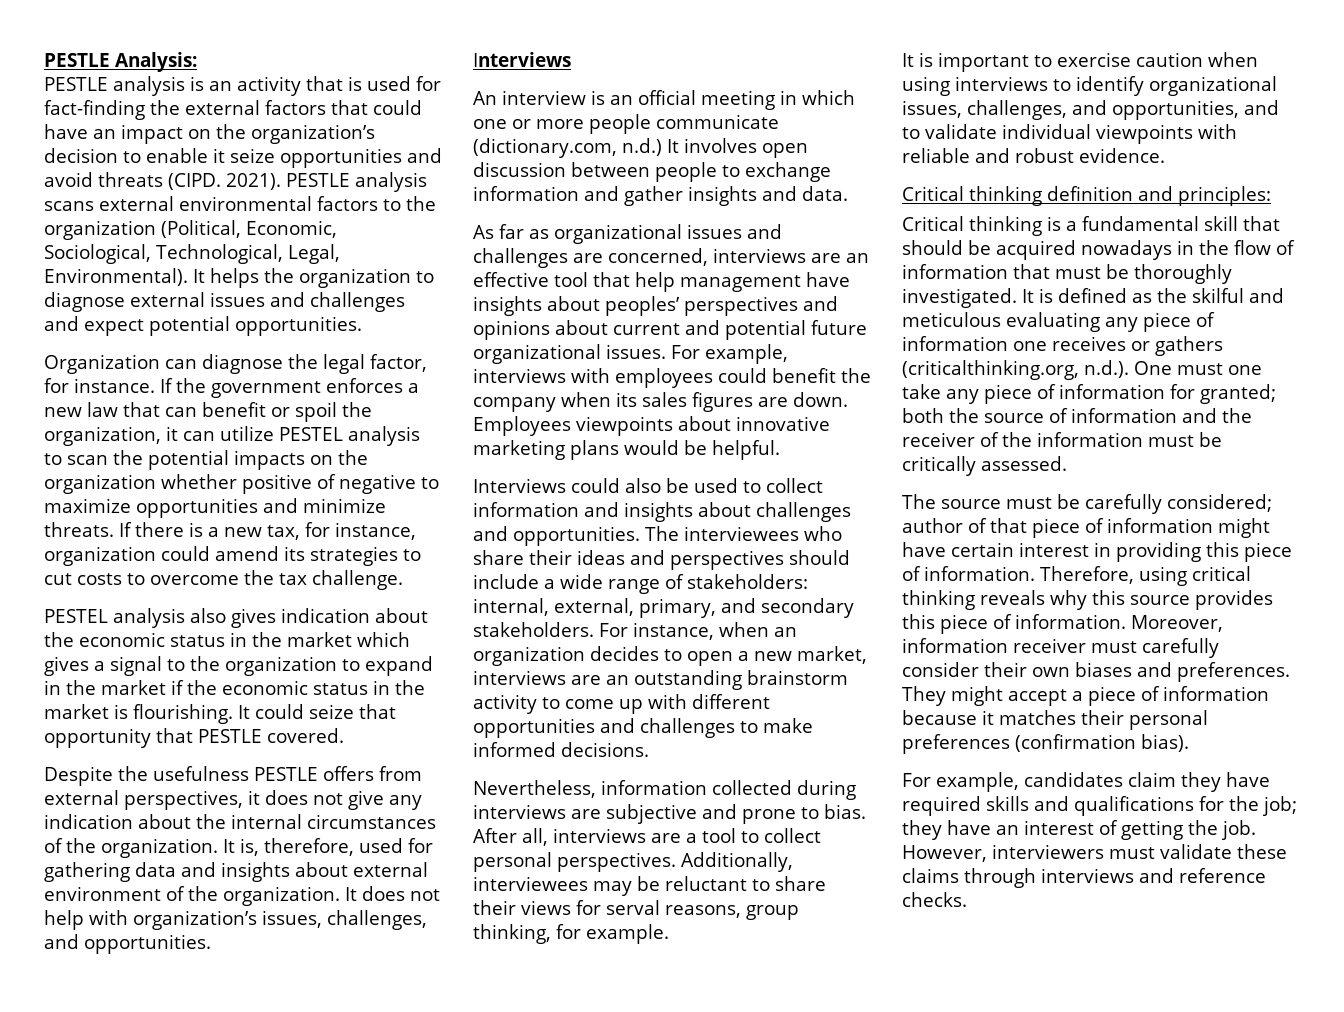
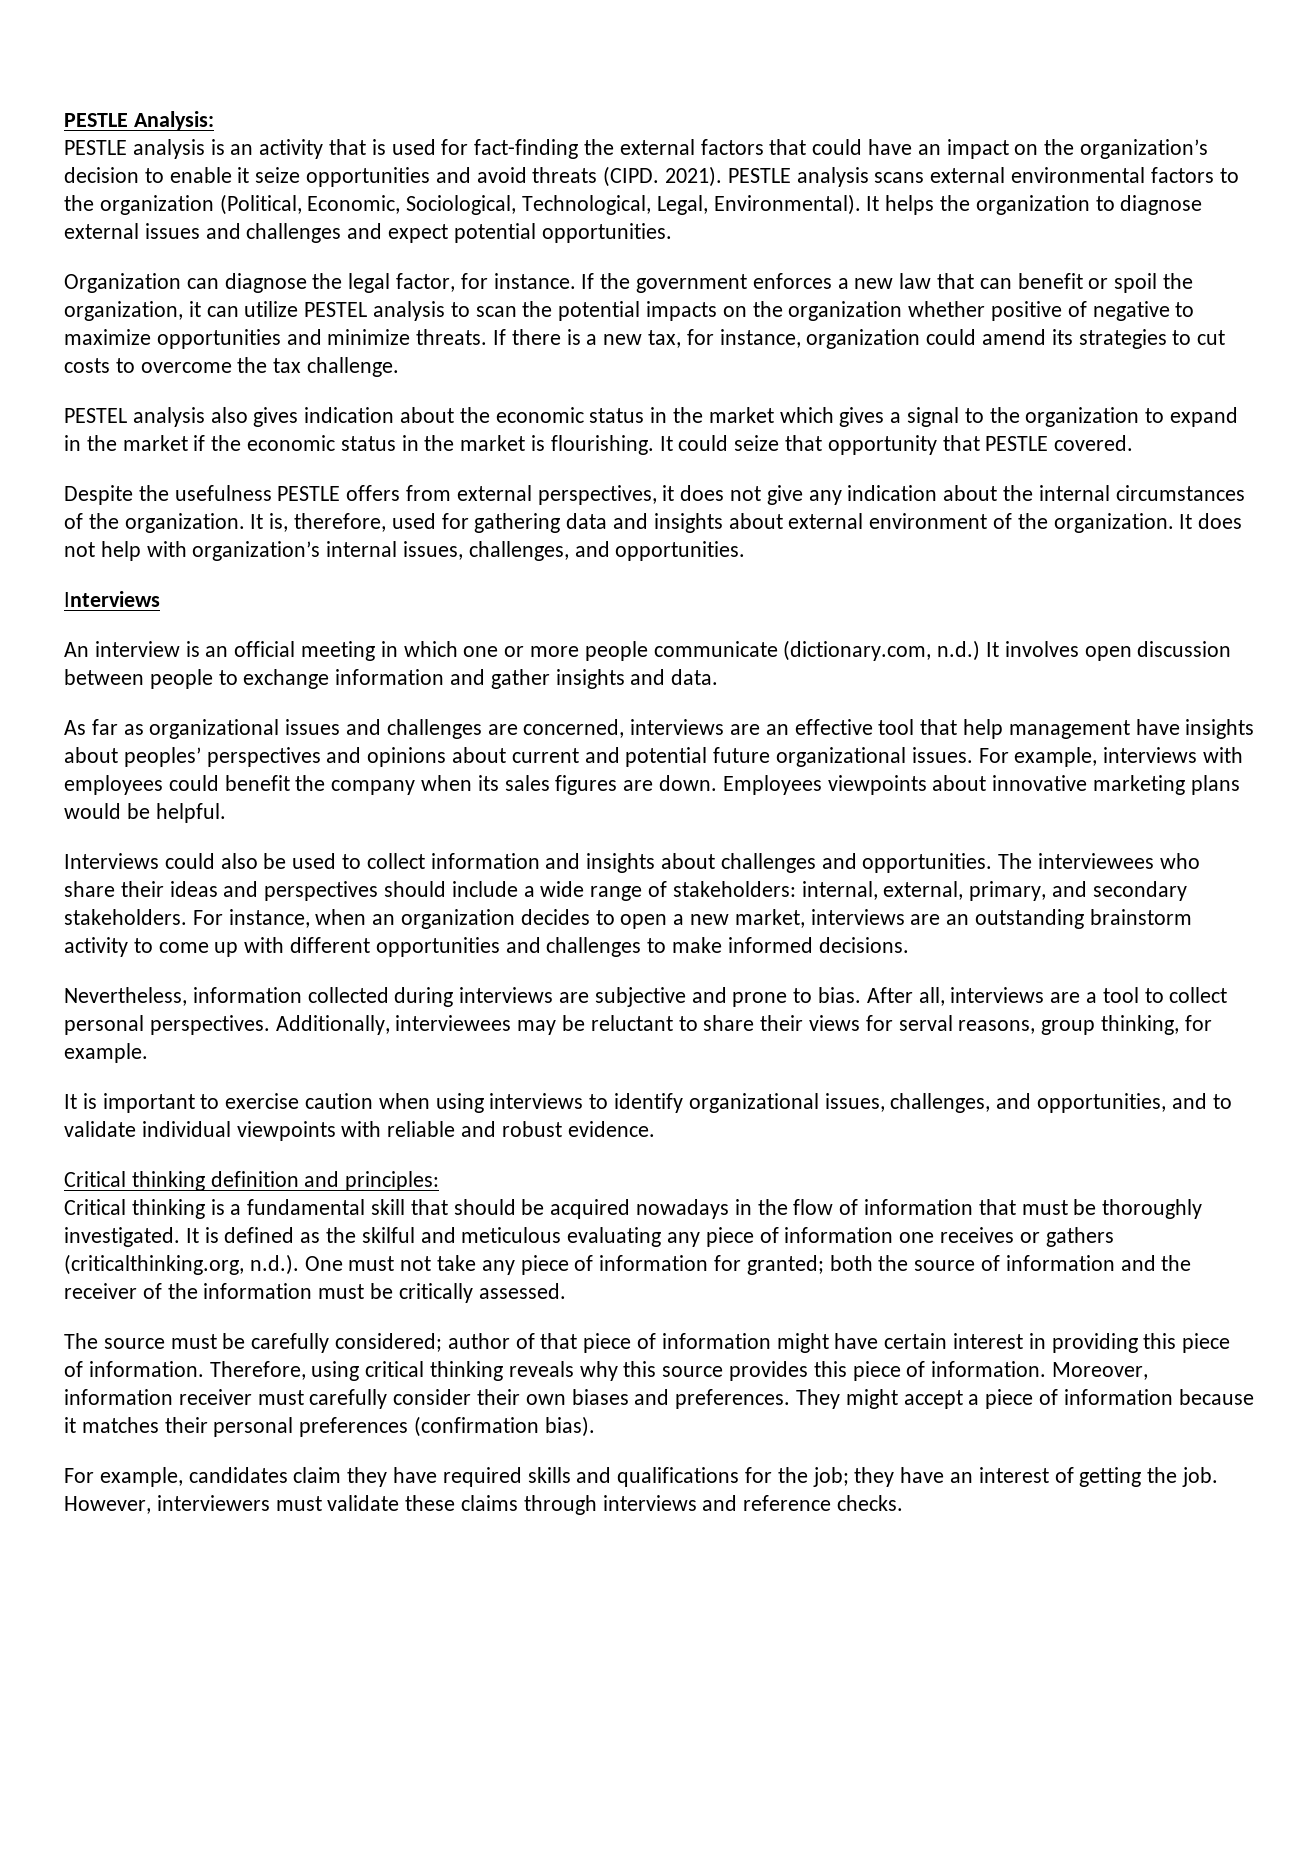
(257, 920) none -> [326,541,398,557] internal
[1228,365,1262,375] one -> [400,1256,432,1271] not

